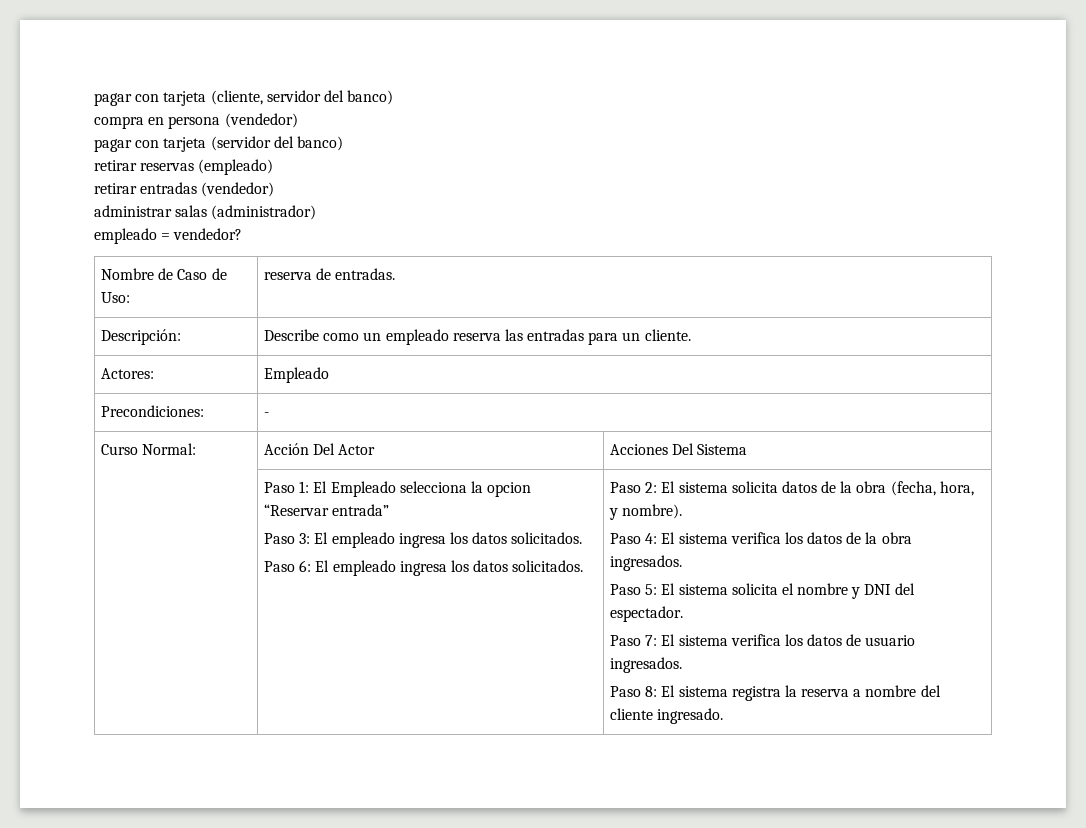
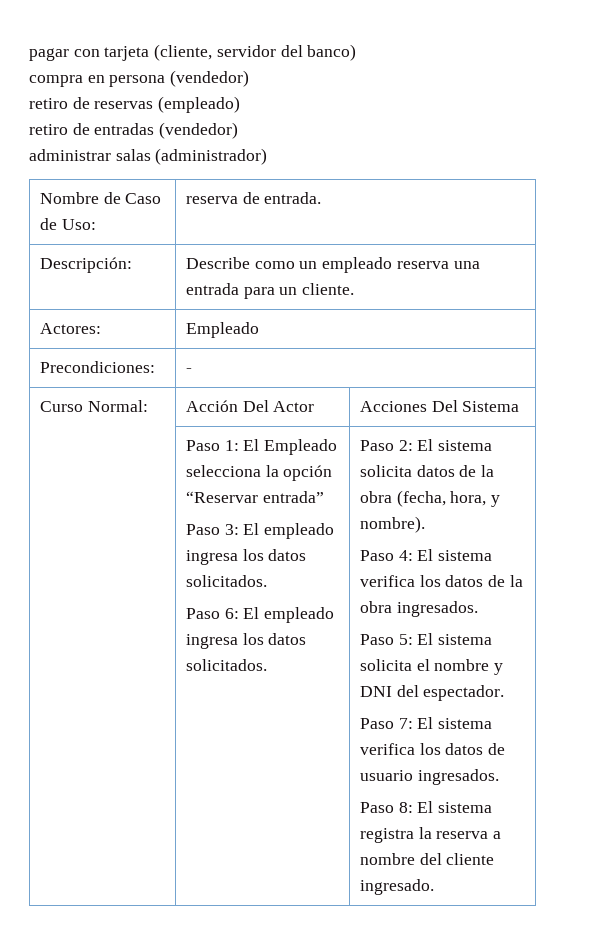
[94,136,343,152] [94,160,137,171] pagar con tarjeta (servidor del banco) // retirar -> [29,97,90,109] retiro de
[94,183,137,194] retirar -> [29,123,90,135] retiro de
[94,228,243,244] // empleado = vendedor? -> (268, 156) none
[335,268,396,280] entradas. -> [264,192,322,204] entrada.
[504,329,585,341] las entradas -> [453,261,480,269] [185,283,239,295] una entrada
[487,482,532,497] opcion -> [283,465,333,481] opción

